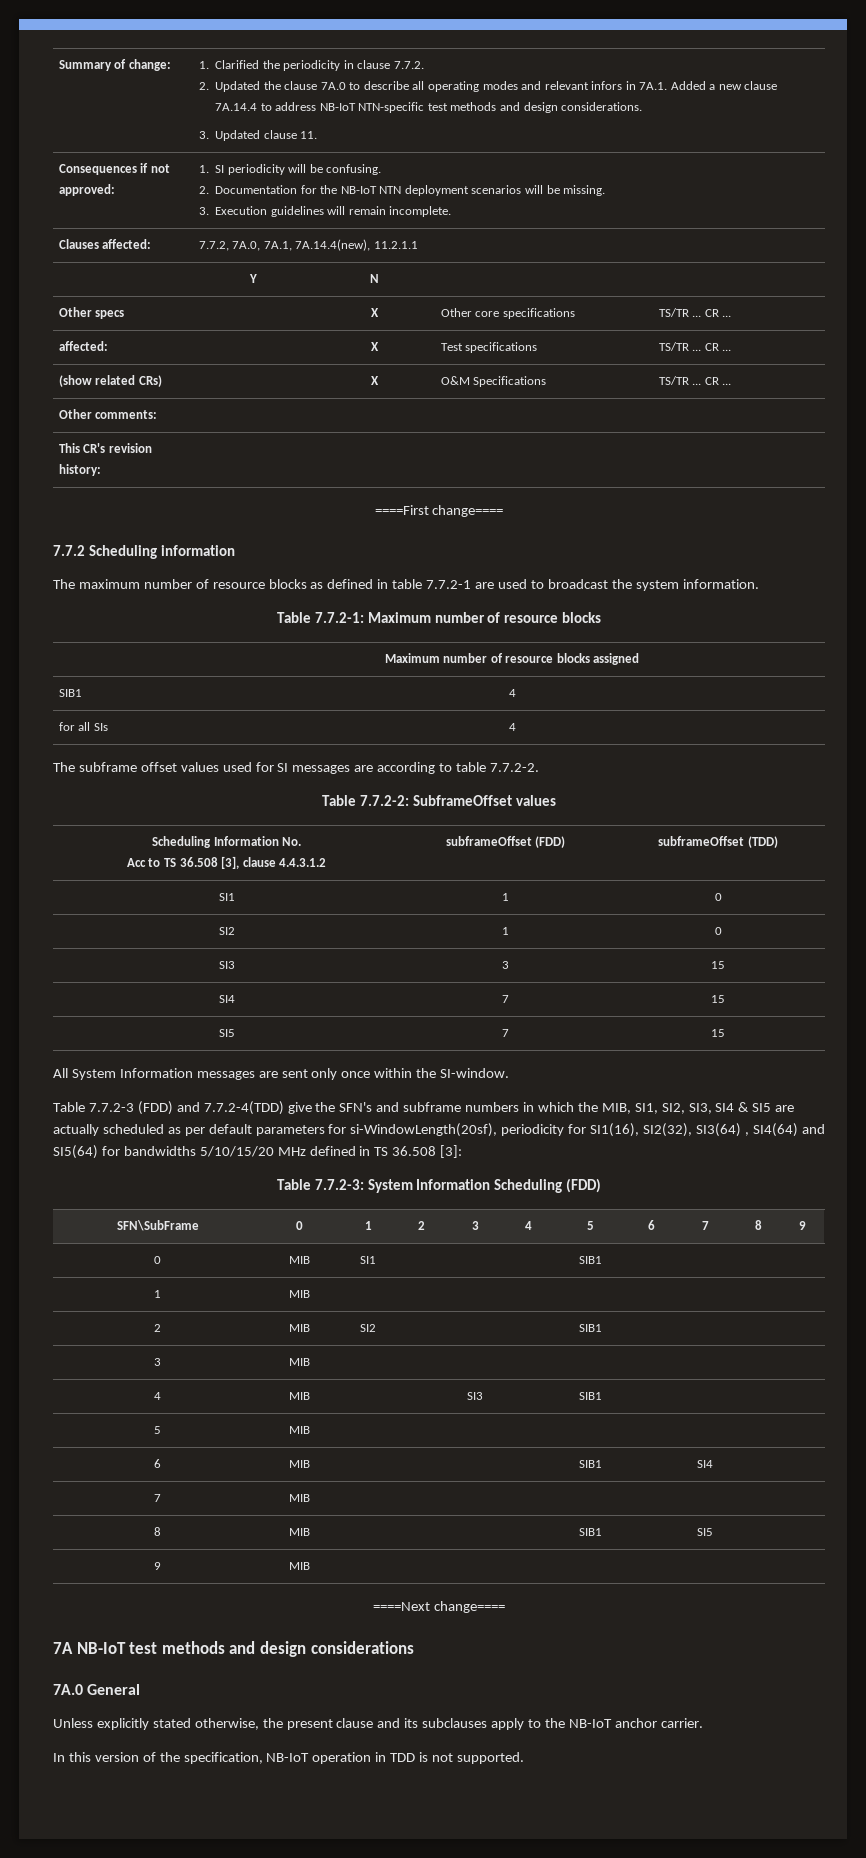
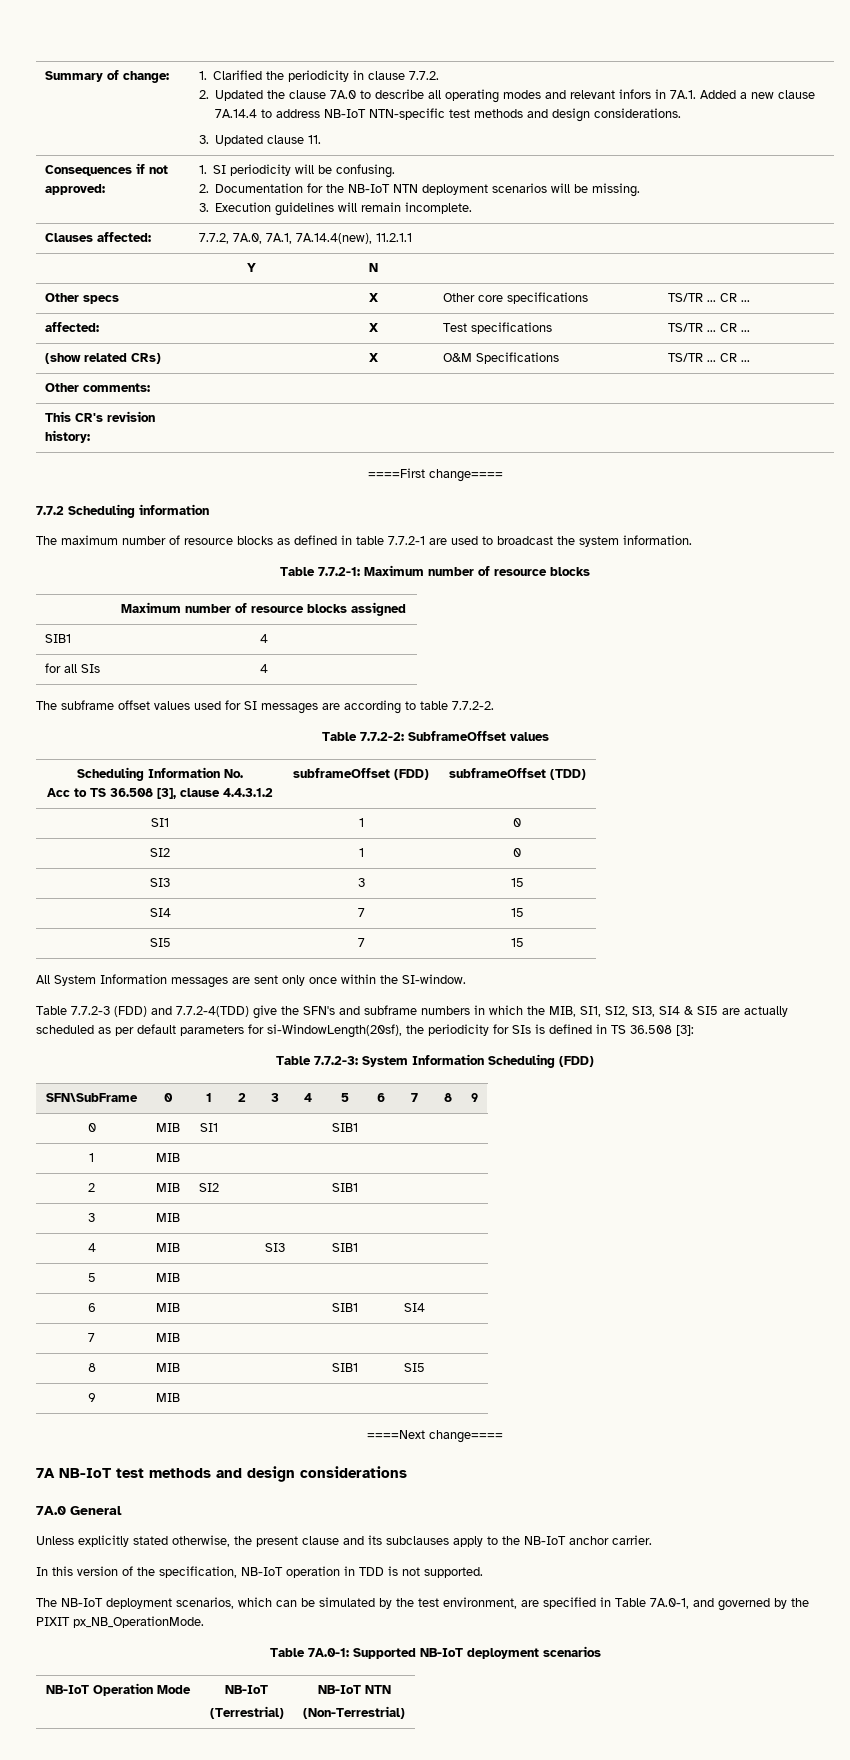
(498, 1130) none -> [406,1025,424,1034] the
[590,1123,825,1137] [53,1145,306,1159] SI1(16), SI2(32), SI3(64) , SI4(64) and SI5(64) for bandwidths 5/10/15/20 MHz -> [512,1024,545,1034] SIs is
(524, 1758) none -> [36,1597,809,1611] [36,1616,204,1628] [269,1646,601,1659] [46,1683,191,1696] [225,1685,268,1694] [209,1706,284,1719] [317,1685,391,1694] [303,1706,405,1719] // The NB-IoT deployment scenarios, which can be simulated by the test environment, are specified in Table 7A.0-1, and governed by the PIXIT px_NB_OperationMode. // Table 7A.0-1: Supported NB-IoT deployment scenarios // NB-IoT Operation Mode | NB-IoT // (Terrestrial) | NB-IoT NTN // (Non-Terrestrial)

